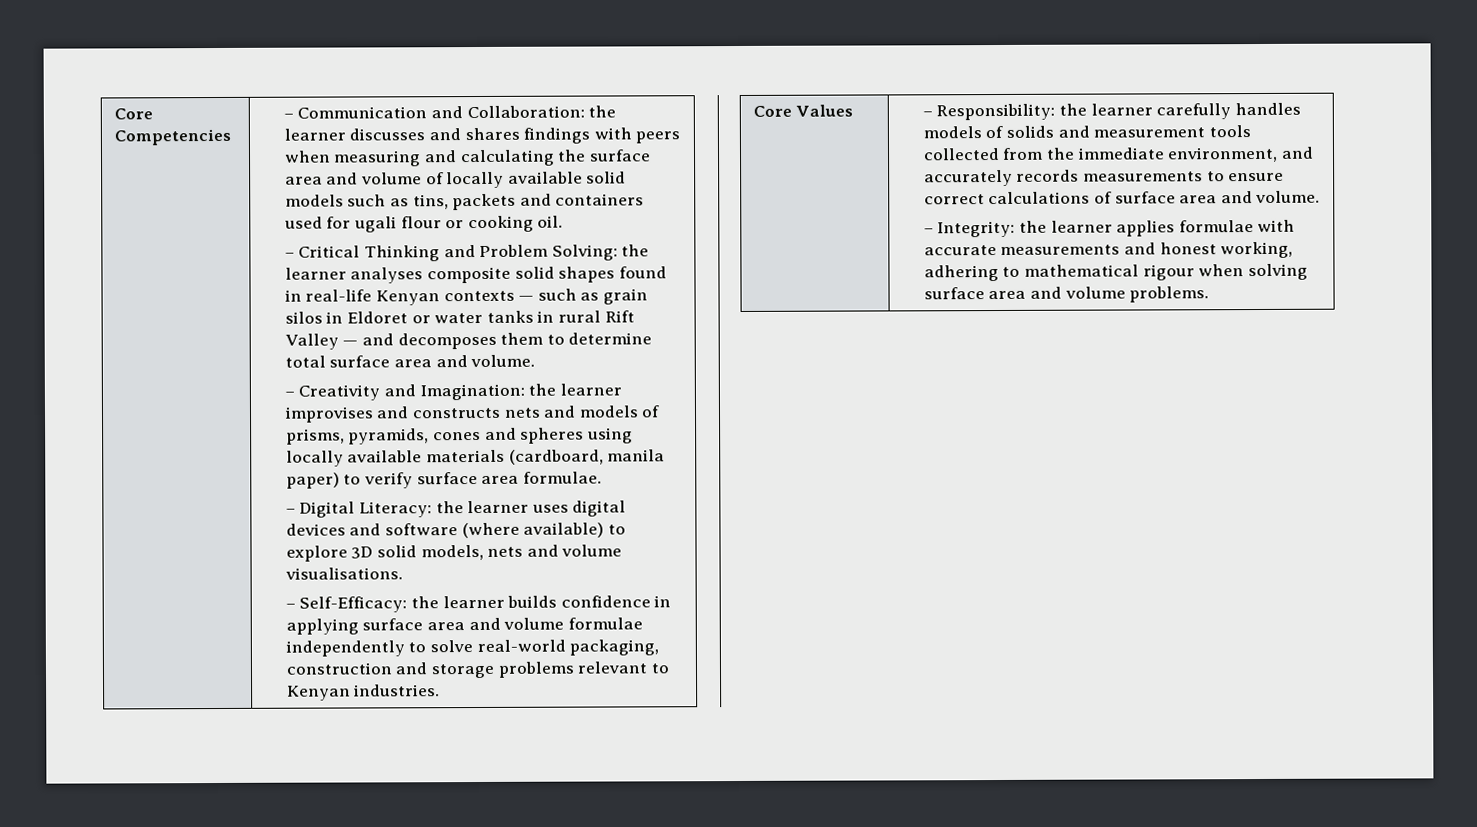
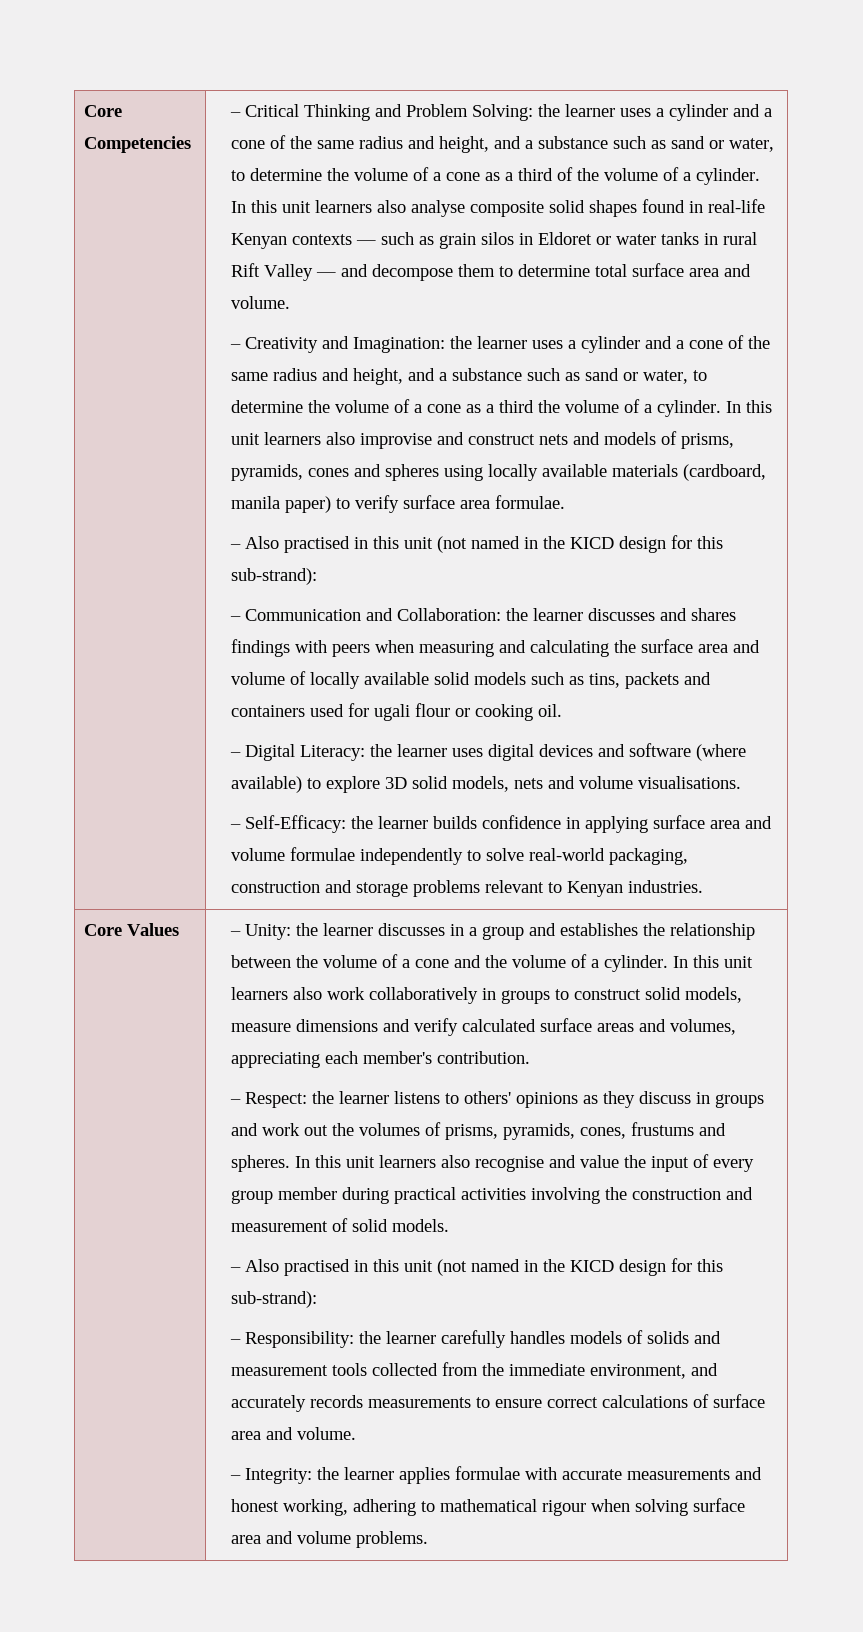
(294, 116) none -> [245,104,773,121] [231,135,775,153] [231,167,761,185] [231,199,766,217] [231,232,758,249] [231,263,752,281] [231,296,291,309] [230,335,771,353] [231,368,708,385] [231,399,773,417] [231,431,735,449] [231,464,767,481] [231,495,566,513] [230,535,724,553] [231,568,318,585] [230,616,242,621] Critical Thinking and Problem Solving: the learner uses a cylinder and a cone of the same radius and height, and a substance such as sand or water, to determine the volume of a cone as a third of the volume of a cylinder. In this unit learners also analyse composite solid shapes found in real-life Kenyan contexts — such as grain silos in Eldoret or water tanks in rural Rift Valley — and decompose them to determine total surface area and volume. // – Creativity and Imagination: the learner uses a cylinder and a cone of the same radius and height, and a substance such as sand or water, to determine the volume of a cone as a third the volume of a cylinder. In this unit learners also improvise and construct nets and models of prisms, pyramids, cones and spheres using locally available materials (cardboard, manila paper) to verify surface area formulae. // – Also practised in this unit (not named in the KICD design for this sub-strand): // –
[284,244,650,262] [284,266,667,284] [283,288,648,306] [284,310,635,324] [284,332,653,350] [284,354,536,368] [284,383,622,401] [283,405,661,423] [285,427,633,445] [285,449,666,467] [285,471,602,489] // – Critical Thinking and Problem Solving: the learner analyses composite solid shapes found in real-life Kenyan contexts — such as grain silos in Eldoret or water tanks in rural Rift Valley — and decomposes them to determine total surface area and volume. // – Creativity and Imagination: the learner improvises and constructs nets and models of prisms, pyramids, cones and spheres using locally available materials (cardboard, manila paper) to verify surface area formulae. -> (563, 710) none
(933, 114) none -> [245,923,756,940] [231,954,754,972] [231,987,743,1004] [231,1018,737,1036] [231,1051,531,1068] [230,1091,765,1108] [231,1122,727,1140] [231,1154,755,1172] [231,1187,754,1204] [231,1218,450,1232] [230,1258,724,1276] [231,1291,318,1308] [230,1339,242,1344] Unity: the learner discusses in a group and establishes the relationship between the volume of a cone and the volume of a cylinder. In this unit learners also work collaboratively in groups to construct solid models, measure dimensions and verify calculated surface areas and volumes, appreciating each member's contribution. // – Respect: the learner listens to others' opinions as they discuss in groups and work out the volumes of prisms, pyramids, cones, frustums and spheres. In this unit learners also recognise and value the input of every group member during practical activities involving the construction and measurement of solid models. // – Also practised in this unit (not named in the KICD design for this sub-strand): // –

